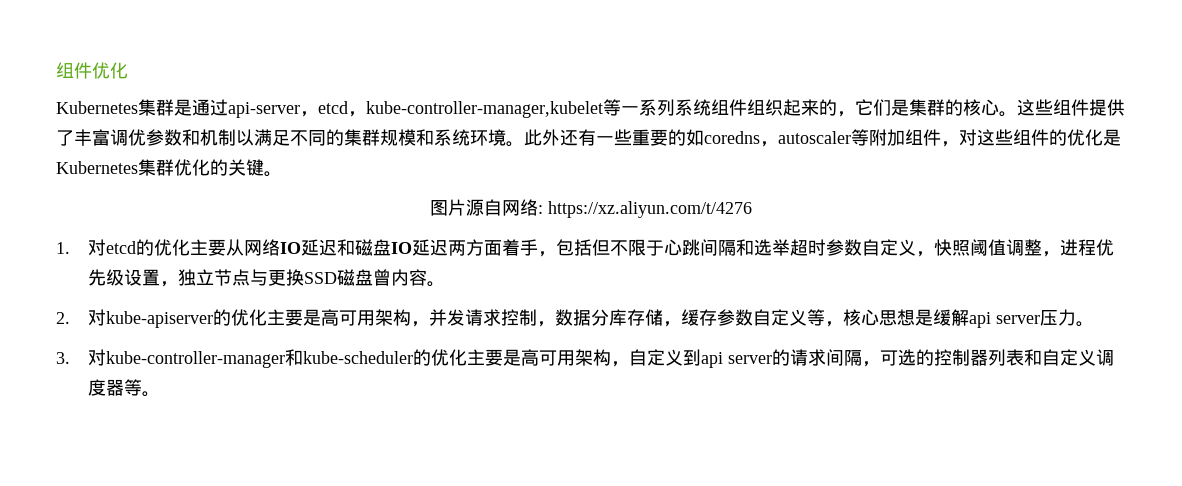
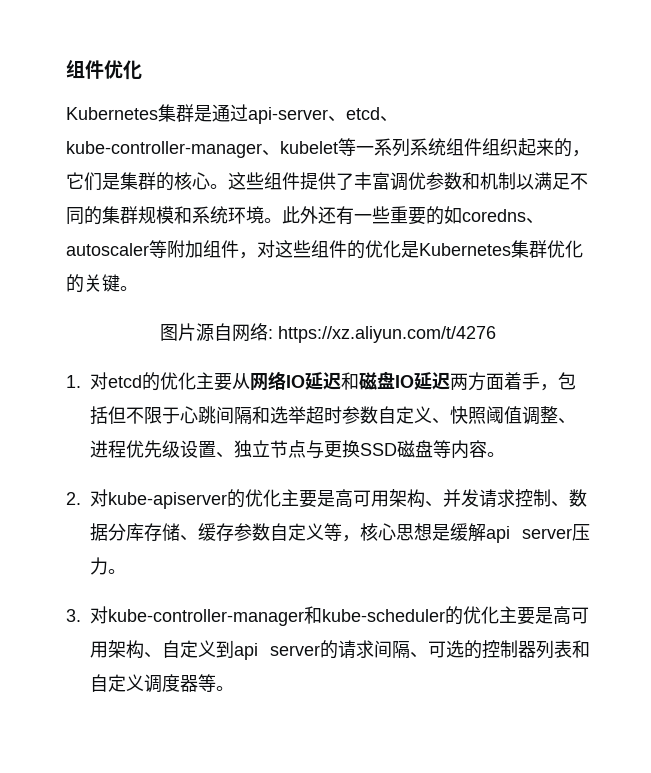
[300,101,603,118] ，etcd，kube-controller-manager,kubelet -> [328,107,398,122] [66,141,338,158] 、etcd、kube-controller-manager、kubelet
[760,141,778,147] ， -> [526,218,544,224] 、
[915,251,934,257] ， -> [432,418,450,424] 、
[1041,251,1060,257] ， -> [558,418,576,424] 、
[159,281,178,287] ， -> [216,452,234,458] 、
[372,269,391,286] 曾 -> [433,440,451,458] 等
[410,321,429,327] ， -> [425,501,443,507] 、
[536,321,555,327] ， -> [551,501,569,507] 、
[662,321,681,327] ， -> [180,535,198,541] 、
[610,361,629,367] ， -> [144,652,162,658] 、
[861,361,880,367] ， -> [410,652,428,658] 、

